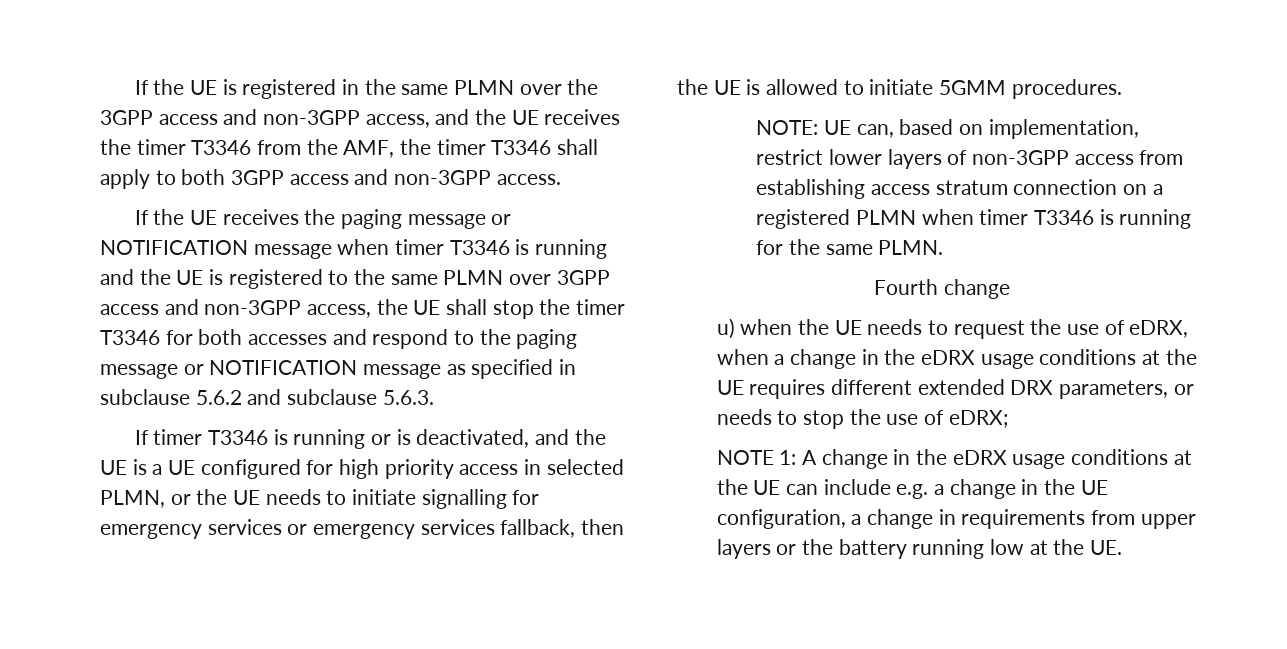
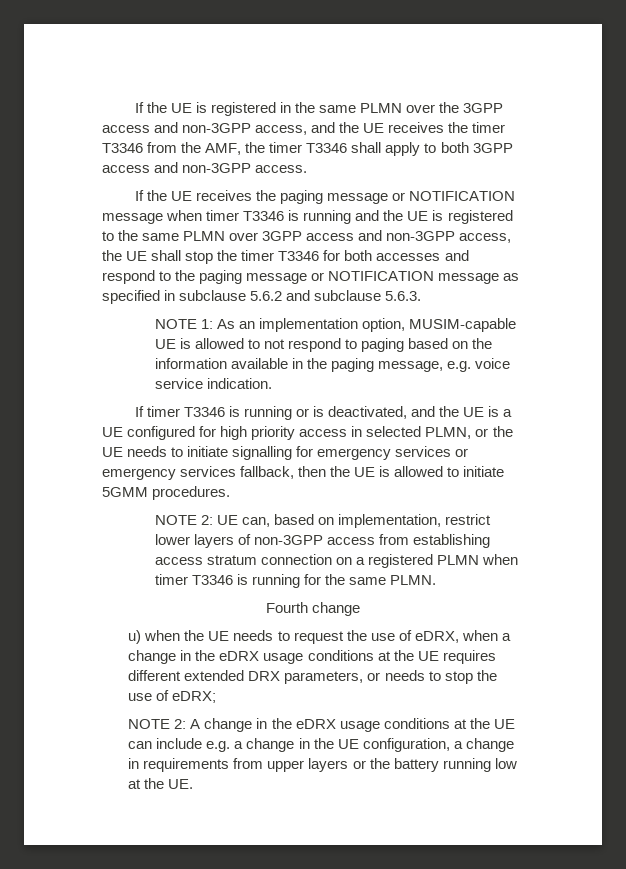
(434, 397) none -> [154,318,516,332] [154,338,493,352] [154,358,510,372] [154,378,272,389] // NOTE 1: As an implementation option, MUSIM-capable UE is allowed to not respond to paging based on the information available in the paging message, e.g. voice service indication.
[756,120,819,135] NOTE: -> [154,515,213,525] NOTE 2:
[779,450,797,465] 1: -> [174,719,187,729] 2:

